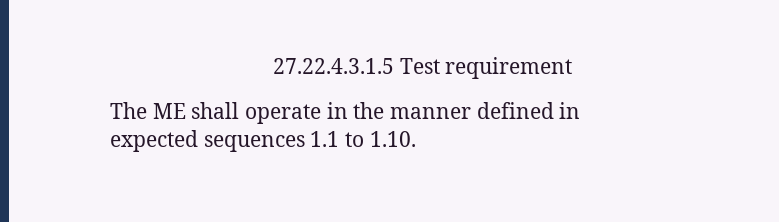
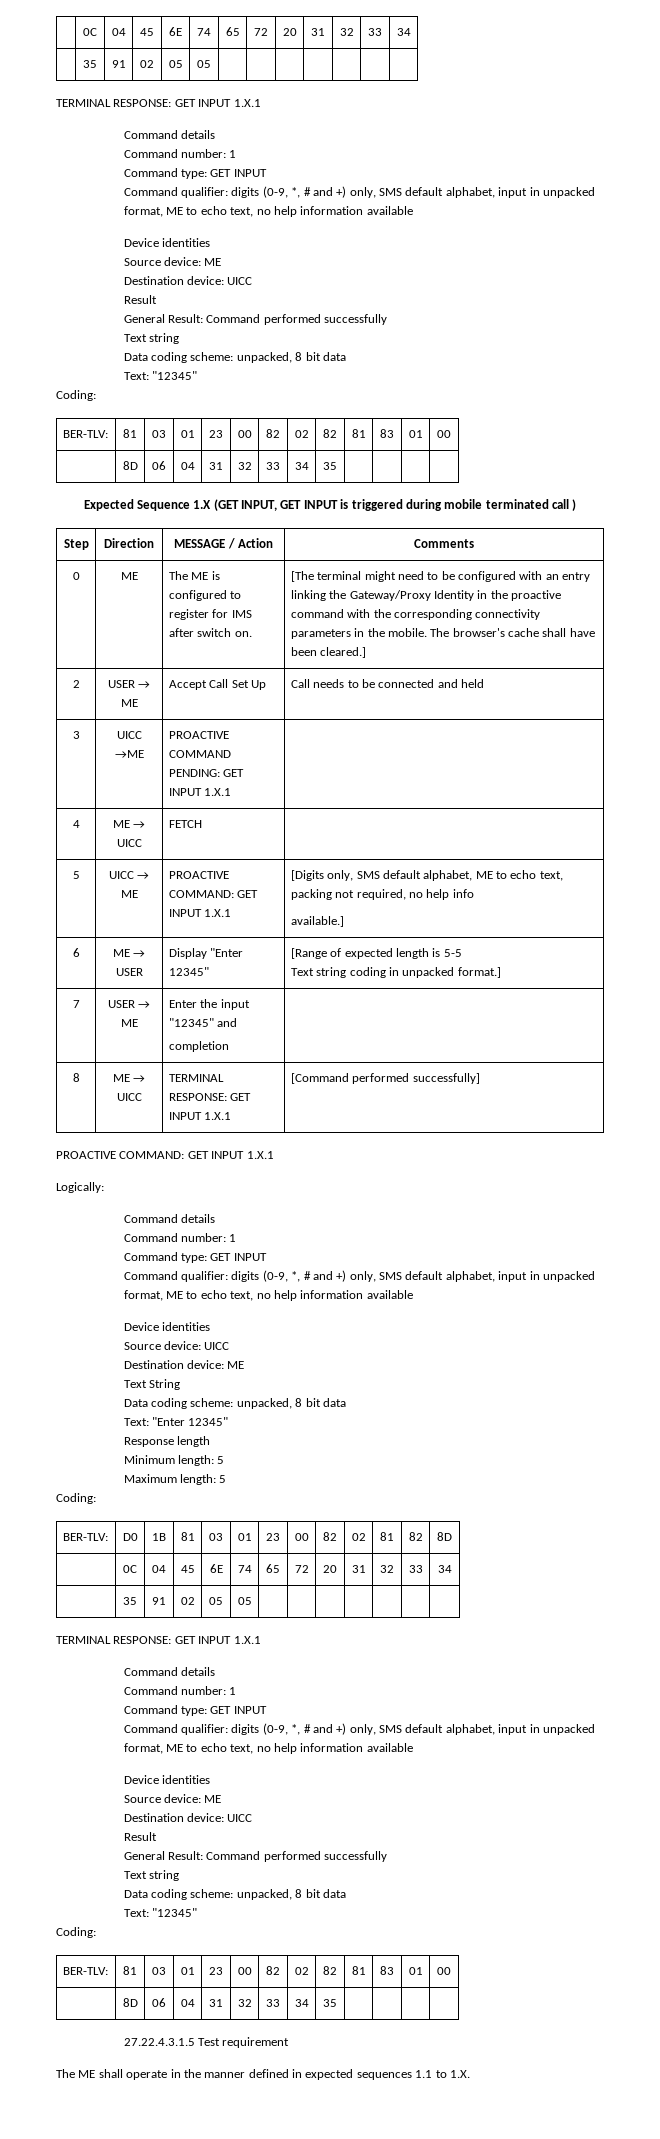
(273, 66) none -> [83,28,97,36] [111,28,126,36] [140,28,154,36] [169,27,182,36] [197,28,211,36] [225,27,240,36] [254,28,268,36] [282,28,297,36] [311,28,325,36] [339,28,354,36] [368,28,382,36] [396,28,411,36] [83,60,97,68] [111,60,126,68] [140,60,154,68] [168,60,183,68] [197,60,211,68] [56,99,261,107] [123,130,216,139] [123,149,237,158] [123,168,267,179] [123,186,595,198] [123,206,413,217] [123,238,211,247] [123,257,222,266] [123,276,253,285] [123,295,157,304] [123,314,388,325] [123,333,180,344] [123,352,346,363] [123,371,198,380] [56,390,96,401] [62,430,108,438] [123,429,137,438] [152,430,166,438] [180,430,195,438] [209,430,223,438] [237,430,252,438] [266,429,280,438] [294,430,309,438] [323,429,337,438] [351,429,366,438] [380,429,394,438] [408,430,423,438] [437,430,451,438] [122,461,138,470] [152,461,166,470] [180,462,195,470] [209,462,223,470] [237,462,252,470] [266,462,280,470] [294,462,309,470] [323,462,337,470] [83,499,577,511] [63,539,89,550] [104,538,154,548] [174,538,273,549] [414,539,474,548] [72,572,80,580] [120,572,138,580] [168,571,220,580] [168,590,242,601] [168,609,252,620] [168,628,252,637] [290,571,591,582] [290,590,561,601] [290,609,541,620] [290,628,595,639] [290,647,367,658] [72,680,80,688] [107,680,151,688] [120,699,138,707] [168,679,266,690] [290,679,484,688] [72,731,80,739] [116,731,142,739] [114,750,144,758] [168,731,229,739] [168,750,231,758] [168,769,245,777] [168,788,232,796] [72,820,80,828] [112,820,146,828] [116,839,142,847] [168,820,202,828] [72,871,80,879] [108,871,150,879] [120,890,138,898] [168,871,229,879] [168,890,259,898] [168,909,232,917] [290,870,563,881] [290,889,474,900] [290,916,344,927] [72,948,80,957] [112,949,146,957] [115,968,143,976] [168,948,244,959] [168,967,209,976] [290,948,462,959] [290,967,501,978] [72,1000,80,1008] [107,1000,151,1008] [120,1019,138,1027] [168,999,250,1010] [168,1018,238,1027] [168,1041,229,1052] [72,1073,80,1082] [112,1074,146,1082] [116,1093,142,1101] [168,1074,224,1082] [168,1093,252,1101] [168,1112,232,1120] [290,1073,480,1084] [56,1151,274,1159] [56,1182,104,1193] [123,1214,216,1223] [123,1233,237,1242] [123,1252,267,1263] [123,1270,595,1282] [123,1290,413,1301] [123,1322,211,1331] [123,1341,230,1350] [123,1360,245,1369] [123,1379,181,1390] [123,1398,346,1409] [123,1417,229,1426] [123,1436,211,1447] [123,1455,225,1466] [123,1474,227,1485] [56,1493,96,1504] [62,1533,108,1541] [122,1533,138,1541] [152,1533,166,1541] [180,1532,195,1541] [209,1533,223,1541] [237,1533,252,1541] [266,1533,280,1541] [294,1533,309,1541] [323,1532,337,1541] [351,1533,366,1541] [380,1532,394,1541] [408,1532,423,1541] [437,1532,452,1541] [123,1565,137,1573] [152,1565,166,1573] [180,1565,195,1573] [209,1564,223,1573] [237,1565,252,1573] [266,1564,280,1573] [294,1565,309,1573] [323,1565,337,1573] [351,1565,366,1573] [380,1565,394,1573] [408,1565,423,1573] [437,1565,452,1573] [123,1597,137,1605] [152,1597,166,1605] [180,1597,195,1605] [209,1597,223,1605] [237,1597,252,1605] [56,1636,261,1644] [123,1667,216,1676] [123,1686,237,1695] [123,1705,267,1716] [123,1723,595,1735] [123,1743,413,1754] [123,1775,211,1784] [123,1794,222,1803] [123,1813,253,1822] [123,1832,157,1841] [123,1851,388,1862] [123,1870,180,1881] [123,1889,346,1900] [123,1908,198,1917] [56,1927,96,1938] [62,1967,108,1975] [123,1966,137,1975] [152,1967,166,1975] [180,1967,195,1975] [209,1967,223,1975] [237,1967,252,1975] [266,1966,280,1975] [294,1967,309,1975] [323,1966,337,1975] [351,1966,366,1975] [380,1966,394,1975] [408,1967,423,1975] [437,1967,451,1975] [122,1998,138,2007] [152,1998,166,2007] [180,1999,195,2007] [209,1999,223,2007] [237,1999,252,2007] [266,1999,280,2007] [294,1999,309,2007] [323,1999,337,2007] | 0C | 04 | 45 | 6E | 74 | 65 | 72 | 20 | 31 | 32 | 33 | 34 // | 35 | 91 | 02 | 05 | 05 | | | | | | | // TERMINAL RESPONSE: GET INPUT 1.X.1 // Command details // Command number: 1 // Command type: GET INPUT // Command qualifier: digits (0-9, *, # and +) only, SMS default alphabet, input in unpacked format, ME to echo text, no help information available // Device identities // Source device: ME // Destination device: UICC // Result // General Result: Command performed successfully // Text string // Data coding scheme: unpacked, 8 bit data // Text: "12345" // Coding: // BER-TLV: | 81 | 03 | 01 | 23 | 00 | 82 | 02 | 82 | 81 | 83 | 01 | 00 // | 8D | 06 | 04 | 31 | 32 | 33 | 34 | 35 | | | | // Expected Sequence 1.X (GET INPUT, GET INPUT is triggered during mobile terminated call ) // Step | Direction | MESSAGE / Action | Comments // 0 | ME | The ME is configured to register for IMS after switch on. | [The terminal might need to be configured with an entry linking the Gateway/Proxy Identity in the proactive command with the corresponding connectivity parameters in the mobile. The browser's cache shall have been cleared.] // 2 | USER → ME | Accept Call Set Up | Call needs to be connected and held // 3 | UICC →ME | PROACTIVE COMMAND PENDING: GET INPUT 1.X.1 | // 4 | ME → UICC | FETCH | // 5 | UICC → ME | PROACTIVE COMMAND: GET INPUT 1.X.1 | [Digits only, SMS default alphabet, ME to echo text, packing not required, no help info // available.] // 6 | ME → USER | Display "Enter 12345" | [Range of expected length is 5-5 // Text string coding in unpacked format.] // 7 | USER → ME | Enter the input "12345" and // completion | // 8 | ME → UICC | TERMINAL RESPONSE: GET INPUT 1.X.1 | [Command performed successfully] // PROACTIVE COMMAND: GET INPUT 1.X.1 // Logically: // Command details // Command number: 1 // Command type: GET INPUT // Command qualifier: digits (0-9, *, # and +) only, SMS default alphabet, input in unpacked format, ME to echo text, no help information available // Device identities // Source device: UICC // Destination device: ME // Text String // Data coding scheme: unpacked, 8 bit data // Text: "Enter 12345" // Response length // Minimum length: 5 // Maximum length: 5 // Coding: // BER-TLV: | D0 | 1B | 81 | 03 | 01 | 23 | 00 | 82 | 02 | 81 | 82 | 8D // | 0C | 04 | 45 | 6E | 74 | 65 | 72 | 20 | 31 | 32 | 33 | 34 // | 35 | 91 | 02 | 05 | 05 | | | | | | | // TERMINAL RESPONSE: GET INPUT 1.X.1 // Command details // Command number: 1 // Command type: GET INPUT // Command qualifier: digits (0-9, *, # and +) only, SMS default alphabet, input in unpacked format, ME to echo text, no help information available // Device identities // Source device: ME // Destination device: UICC // Result // General Result: Command performed successfully // Text string // Data coding scheme: unpacked, 8 bit data // Text: "12345" // Coding: // BER-TLV: | 81 | 03 | 01 | 23 | 00 | 82 | 02 | 82 | 81 | 83 | 01 | 00 // | 8D | 06 | 04 | 31 | 32 | 33 | 34 | 35 | | | | //
[369,131,416,147] 1.10. -> [449,2070,470,2078] 1.X.

